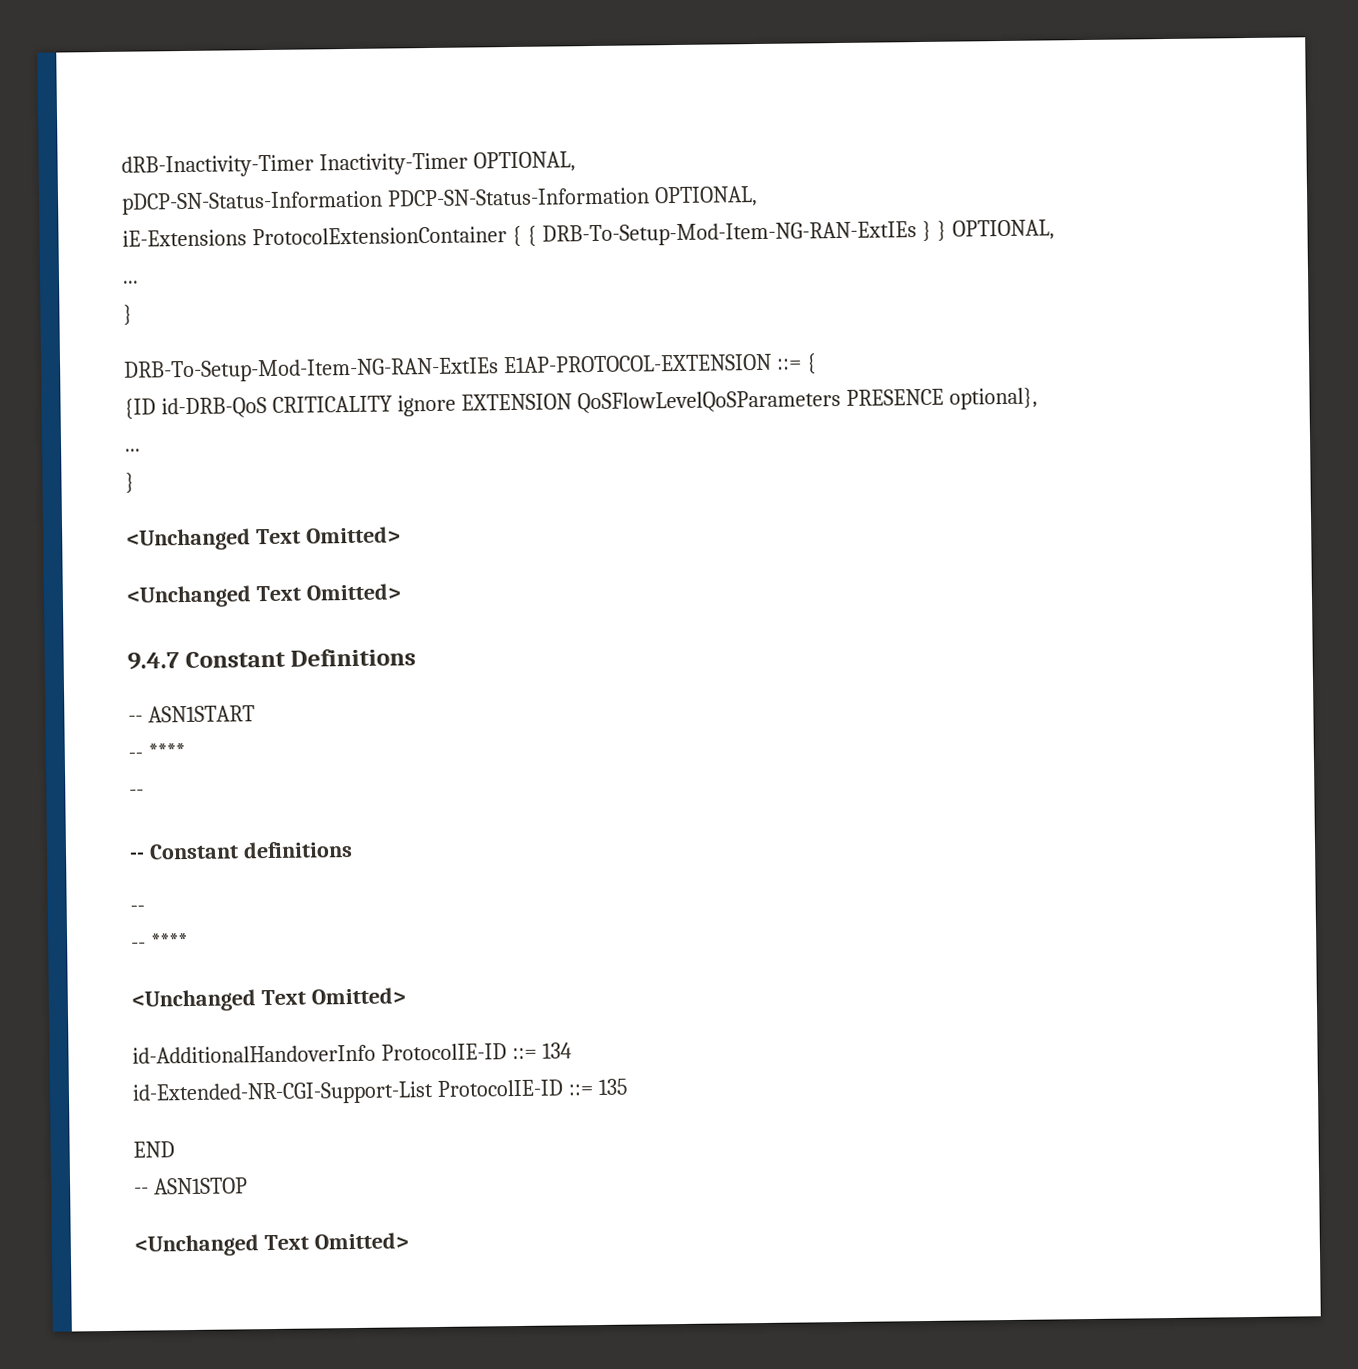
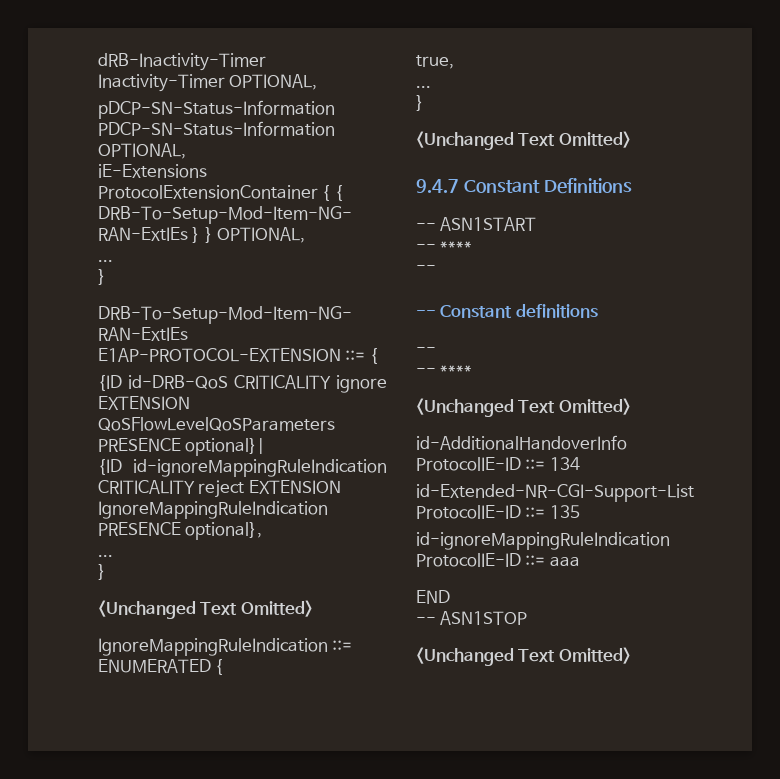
(944, 397) none -> [185,438,266,456] [98,459,387,477] [98,480,341,498] [98,501,328,519] [98,522,181,536] optional}| // {ID id-ignoreMappingRuleIndication CRITICALITY reject EXTENSION IgnoreMappingRuleIndication PRESENCE
(401, 535) none -> [98,638,353,656] [98,659,224,675] [416,55,454,69] [416,86,431,88] [416,95,424,111] // IgnoreMappingRuleIndication ::= ENUMERATED { // true, // ... // }
(628, 1087) none -> [416,532,670,550] [416,553,580,567] // id-ignoreMappingRuleIndication ProtocolIE-ID ::= aaa

